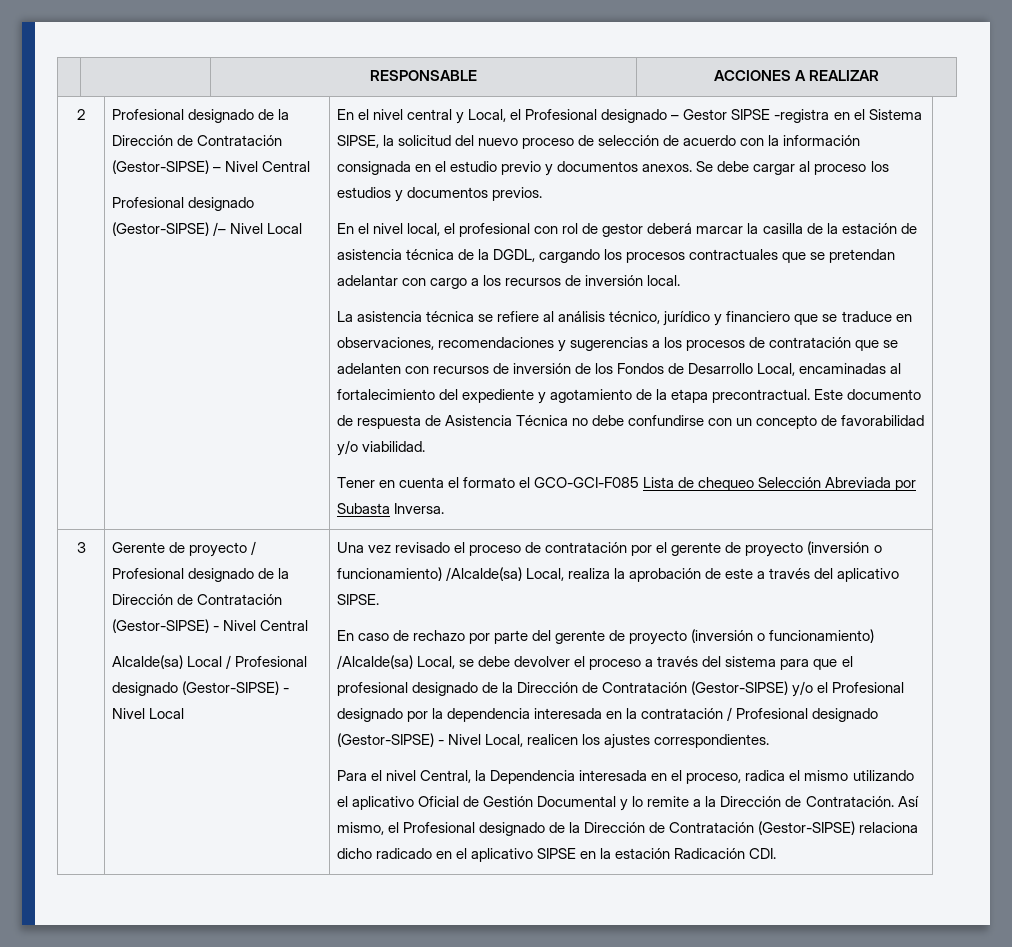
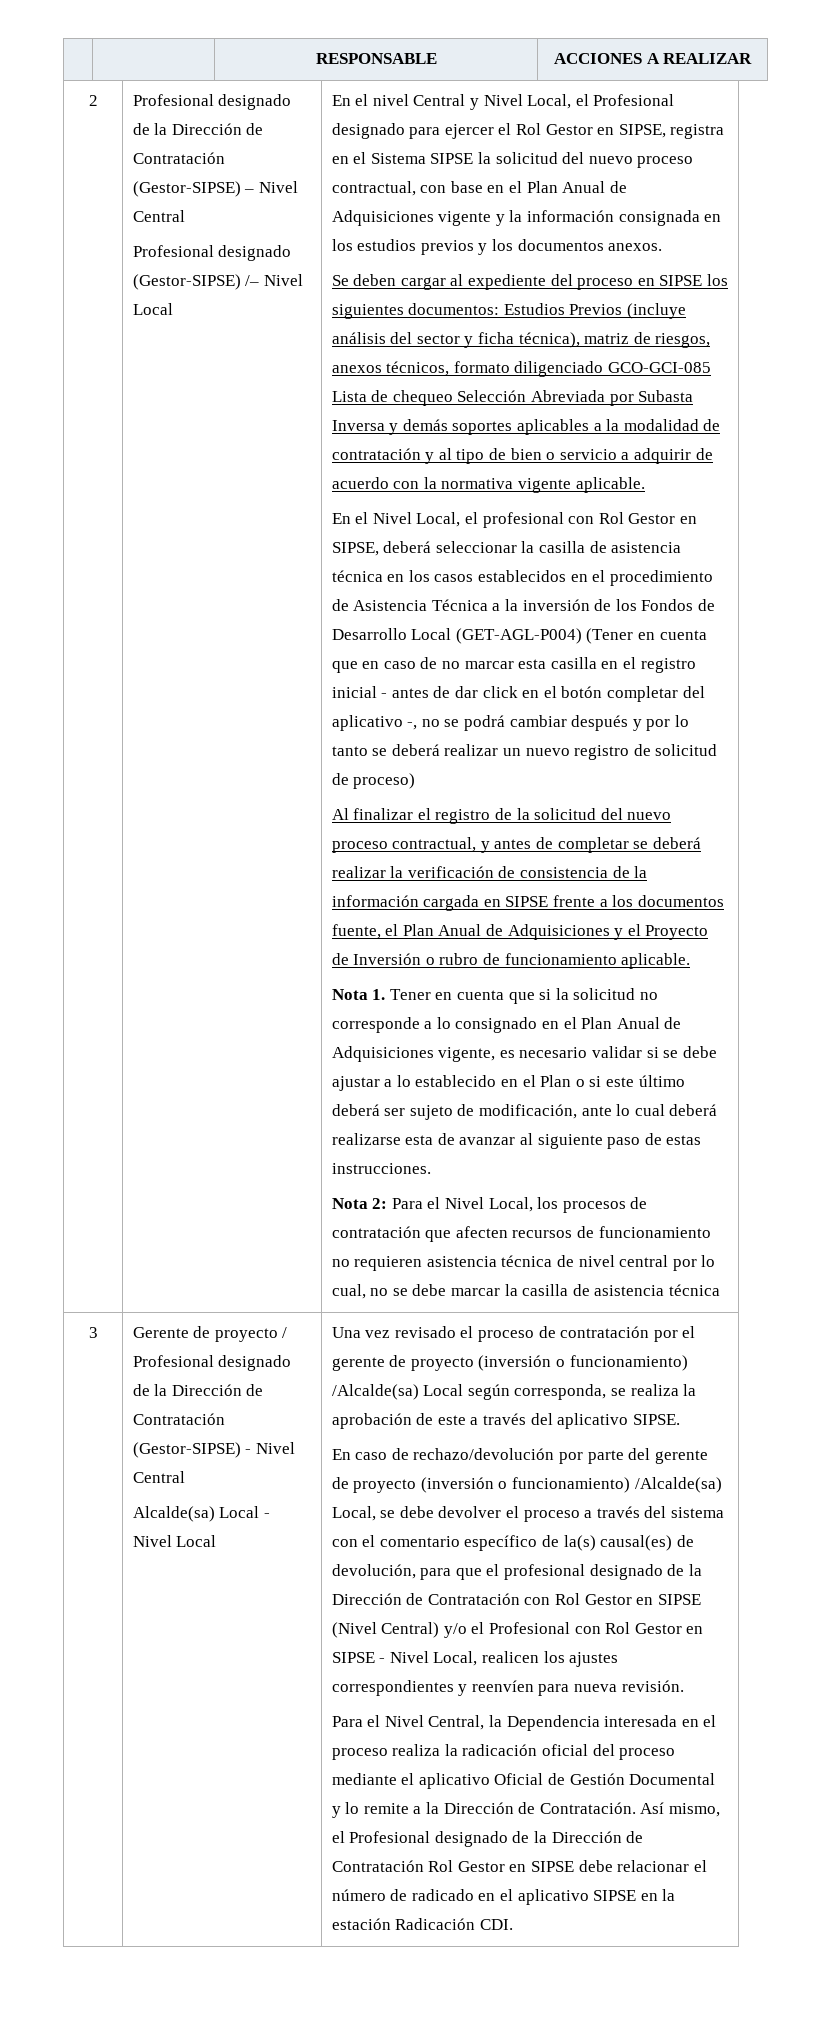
[407,109,465,124] central y -> [413,94,523,110] Central y Nivel
[671,109,830,123] – Gestor SIPSE -registra -> [409,123,725,139] para ejercer el Rol Gestor en SIPSE, registra
[336,135,861,149] [336,161,889,176] [336,187,543,202] [336,223,917,237] [336,249,896,263] [336,275,681,289] [336,311,912,326] [336,337,899,352] [336,363,902,376] [336,389,922,404] [336,415,925,429] [336,440,425,456] [336,477,640,488] SIPSE, la solicitud del nuevo proceso de selección de acuerdo con la información consignada en el estudio previo y documentos anexos. Se debe cargar al proceso los estudios y documentos previos. // En el nivel local, el profesional con rol de gestor deberá marcar la casilla de la estación de asistencia técnica de la DGDL, cargando los procesos contractuales que se pretendan adelantar con cargo a los recursos de inversión local. // La asistencia técnica se refiere al análisis técnico, jurídico y financiero que se traduce en observaciones, recomendaciones y sugerencias a los procesos de contratación que se adelanten con recursos de inversión de los Fondos de Desarrollo Local, encaminadas al fortalecimiento del expediente y agotamiento de la etapa precontractual. Este documento de respuesta de Asistencia Técnica no debe confundirse con un concepto de favorabilidad y/o viabilidad. // Tener en cuenta el formato el GCO-GCI-F085 -> [430,152,694,168] [331,181,627,196] [331,210,722,226] [331,239,663,255] [331,274,729,290] [331,303,687,319] [331,332,711,348] [331,361,712,377] SIPSE la solicitud del nuevo proceso contractual, con base en el Plan Anual de Adquisiciones vigente y la información consignada en los estudios previos y los documentos anexos. // Se deben cargar al expediente del proceso en SIPSE los siguientes documentos: Estudios Previos (incluye análisis del sector y ficha técnica), matriz de riesgos, anexos técnicos, formato diligenciado GCO-GCI-085
[393,503,444,514] Inversa. -> [331,419,721,435] [331,448,713,464] [331,477,645,493] [331,512,698,528] [331,541,682,556] [331,570,713,586] [331,599,716,611] [331,628,707,644] [331,657,696,673] [331,686,705,702] [331,715,690,731] [331,744,718,760] [331,773,416,789] [331,808,672,824] [331,837,701,853] [331,866,648,878] [331,895,724,911] [331,924,709,940] [331,953,691,969] [331,988,659,1004] [331,1017,682,1033] [331,1046,717,1062] [331,1075,685,1091] [331,1104,718,1120] [331,1133,702,1149] [331,1163,431,1174] [331,1197,648,1213] [331,1226,711,1242] [331,1255,716,1271] [331,1284,721,1299] Inversa y demás soportes aplicables a la modalidad de contratación y al tipo de bien o servicio a adquirir de acuerdo con la normativa vigente aplicable. // En el Nivel Local, el profesional con Rol Gestor en SIPSE, deberá seleccionar la casilla de asistencia técnica en los casos establecidos en el procedimiento de Asistencia Técnica a la inversión de los Fondos de Desarrollo Local (GET-AGL-P004) (Tener en cuenta que en caso de no marcar esta casilla en el registro inicial - antes de dar click en el botón completar del aplicativo -, no se podrá cambiar después y por lo tanto se deberá realizar un nuevo registro de solicitud de proceso) // Al finalizar el registro de la solicitud del nuevo proceso contractual, y antes de completar se deberá realizar la verificación de consistencia de la información cargada en SIPSE frente a los documentos fuente, el Plan Anual de Adquisiciones y el Proyecto de Inversión o rubro de funcionamiento aplicable. // Nota 1. Tener en cuenta que si la solicitud no corresponde a lo consignado en el Plan Anual de Adquisiciones vigente, es necesario validar si se debe ajustar a lo establecido en el Plan o si este último deberá ser sujeto de modificación, ante lo cual deberá realizarse esta de avanzar al siguiente paso de estas instrucciones. // Nota 2: Para el Nivel Local, los procesos de contratación que afecten recursos de funcionamiento no requieren asistencia técnica de nivel central por lo cual, no se debe marcar la casilla de asistencia técnica
[225,655,308,669] [111,681,279,696] / Profesional designado (Gestor-SIPSE) -> (260, 1512) none
[525,568,564,581] Local, -> [423,1384,627,1400] Local según corresponda, se
[413,630,466,641] rechazo -> [413,1448,555,1460] rechazo/devolución
(777, 661) none -> [331,1535,694,1551] [331,1564,416,1579] con el comentario específico de la(s) causal(es) de devolución,
[691,681,905,697] [336,707,879,722] [336,733,434,747] (Gestor-SIPSE) y/o el Profesional designado por la dependencia interesada en la contratación / Profesional designado (Gestor-SIPSE) -> [524,1593,701,1605] [331,1622,704,1638] [331,1652,375,1663] con Rol Gestor en SIPSE (Nivel Central) y/o el Profesional con Rol Gestor en SIPSE
[654,734,770,748] [336,770,416,781] correspondientes. // Para el nivel -> [331,1680,684,1696] [331,1715,424,1727] correspondientes y reenvíen para nueva revisión. // Para el Nivel
[686,770,914,784] proceso, radica el mismo utilizando -> [331,1744,676,1760] [331,1773,397,1785] proceso realiza la radicación oficial del proceso mediante
[758,821,919,835] [336,848,372,859] (Gestor-SIPSE) relaciona dicho -> [428,1860,707,1872] [331,1889,408,1901] Rol Gestor en SIPSE debe relacionar el número de

